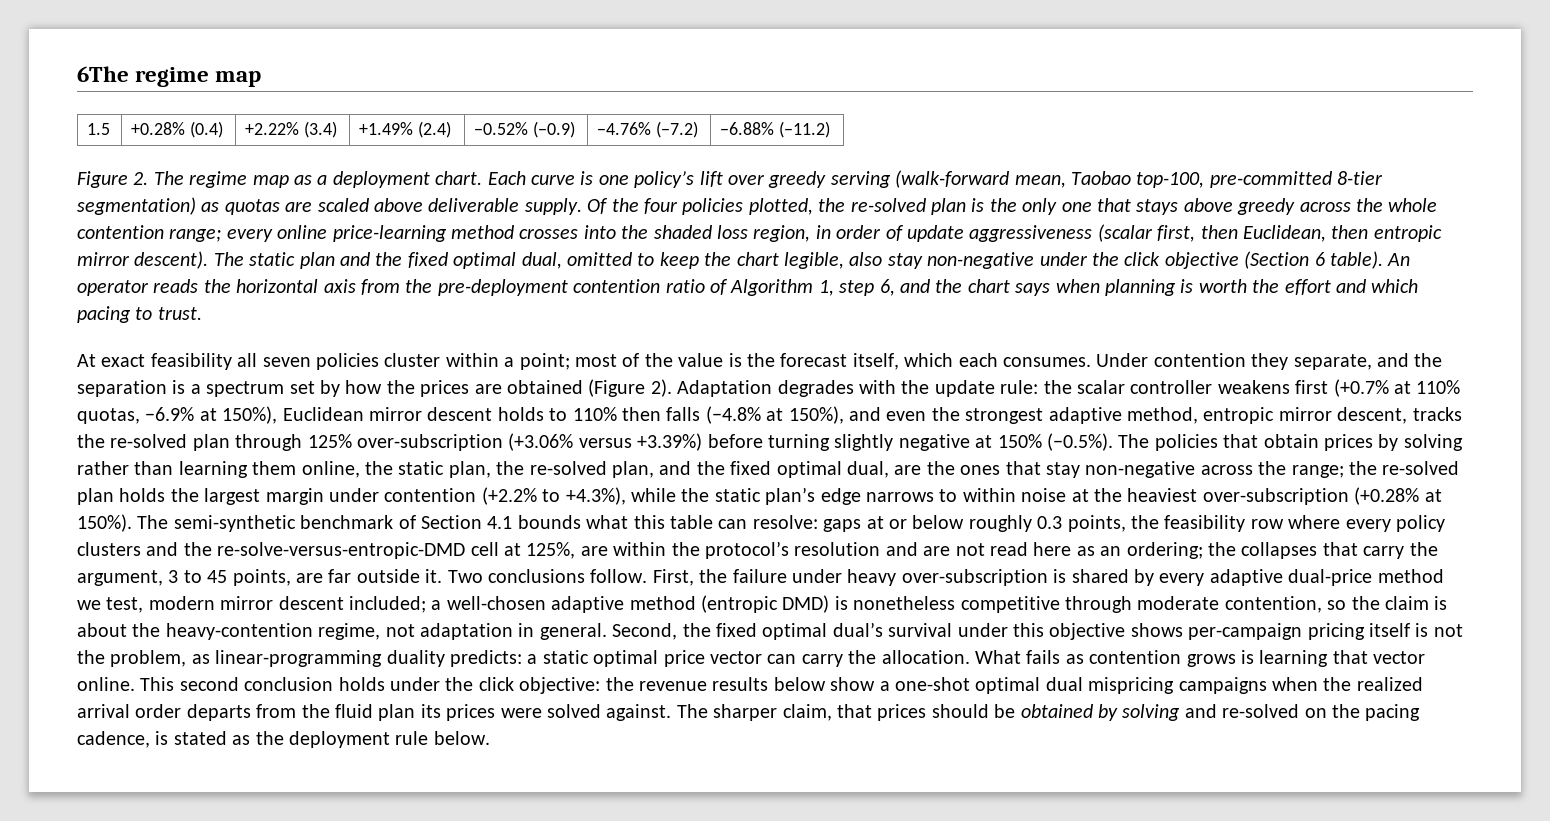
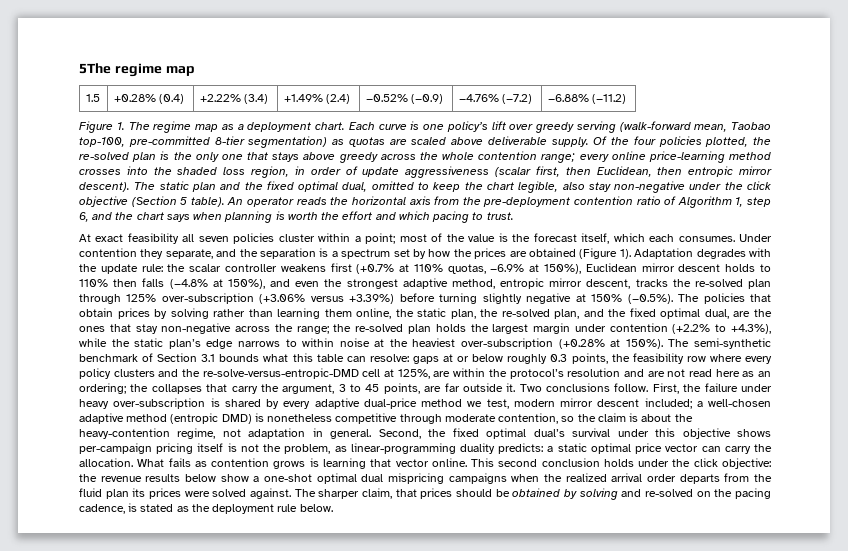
[77,66,129,82] 6The -> [79,63,111,74] 5The
[133,172,149,185] 2. -> [116,122,125,130] 1.
[1314,252,1325,266] 6 -> [180,197,188,205] 5
[650,379,672,397] 2). -> [619,249,631,259] 1).
[487,516,513,529] 4.1 -> [201,354,216,362] 3.1

